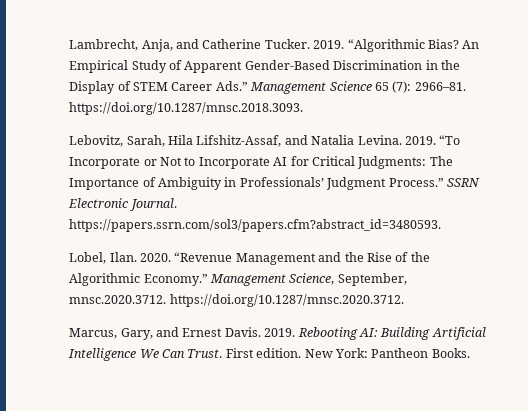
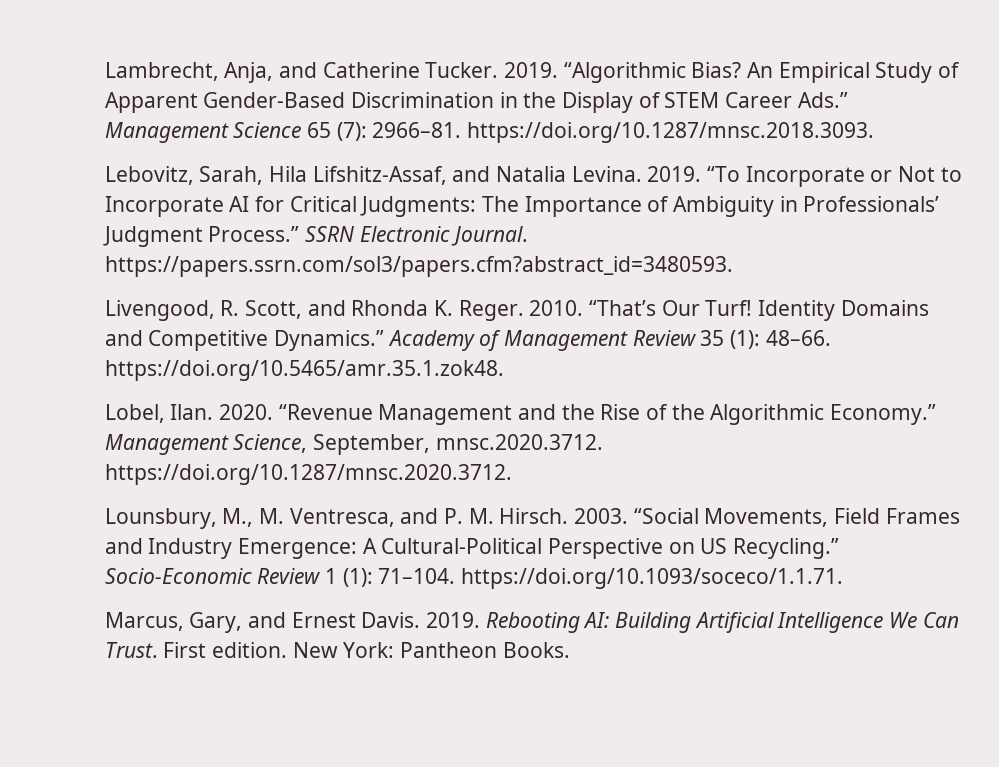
(442, 225) none -> [104,300,929,321] [104,330,831,351] [104,360,504,381] // Livengood, R. Scott, and Rhonda K. Reger. 2010. “That’s Our Turf! Identity Domains and Competitive Dynamics.” Academy of Management Review 35 (1): 48–66. https://doi.org/10.5465/amr.35.1.zok48.
(404, 300) none -> [104,508,960,529] [104,538,839,559] [104,568,843,589] // Lounsbury, M., M. Ventresca, and P. M. Hirsch. 2003. “Social Movements, Field Frames and Industry Emergence: A Cultural-Political Perspective on US Recycling.” Socio-Economic Review 1 (1): 71–104. https://doi.org/10.1093/soceco/1.1.71.

